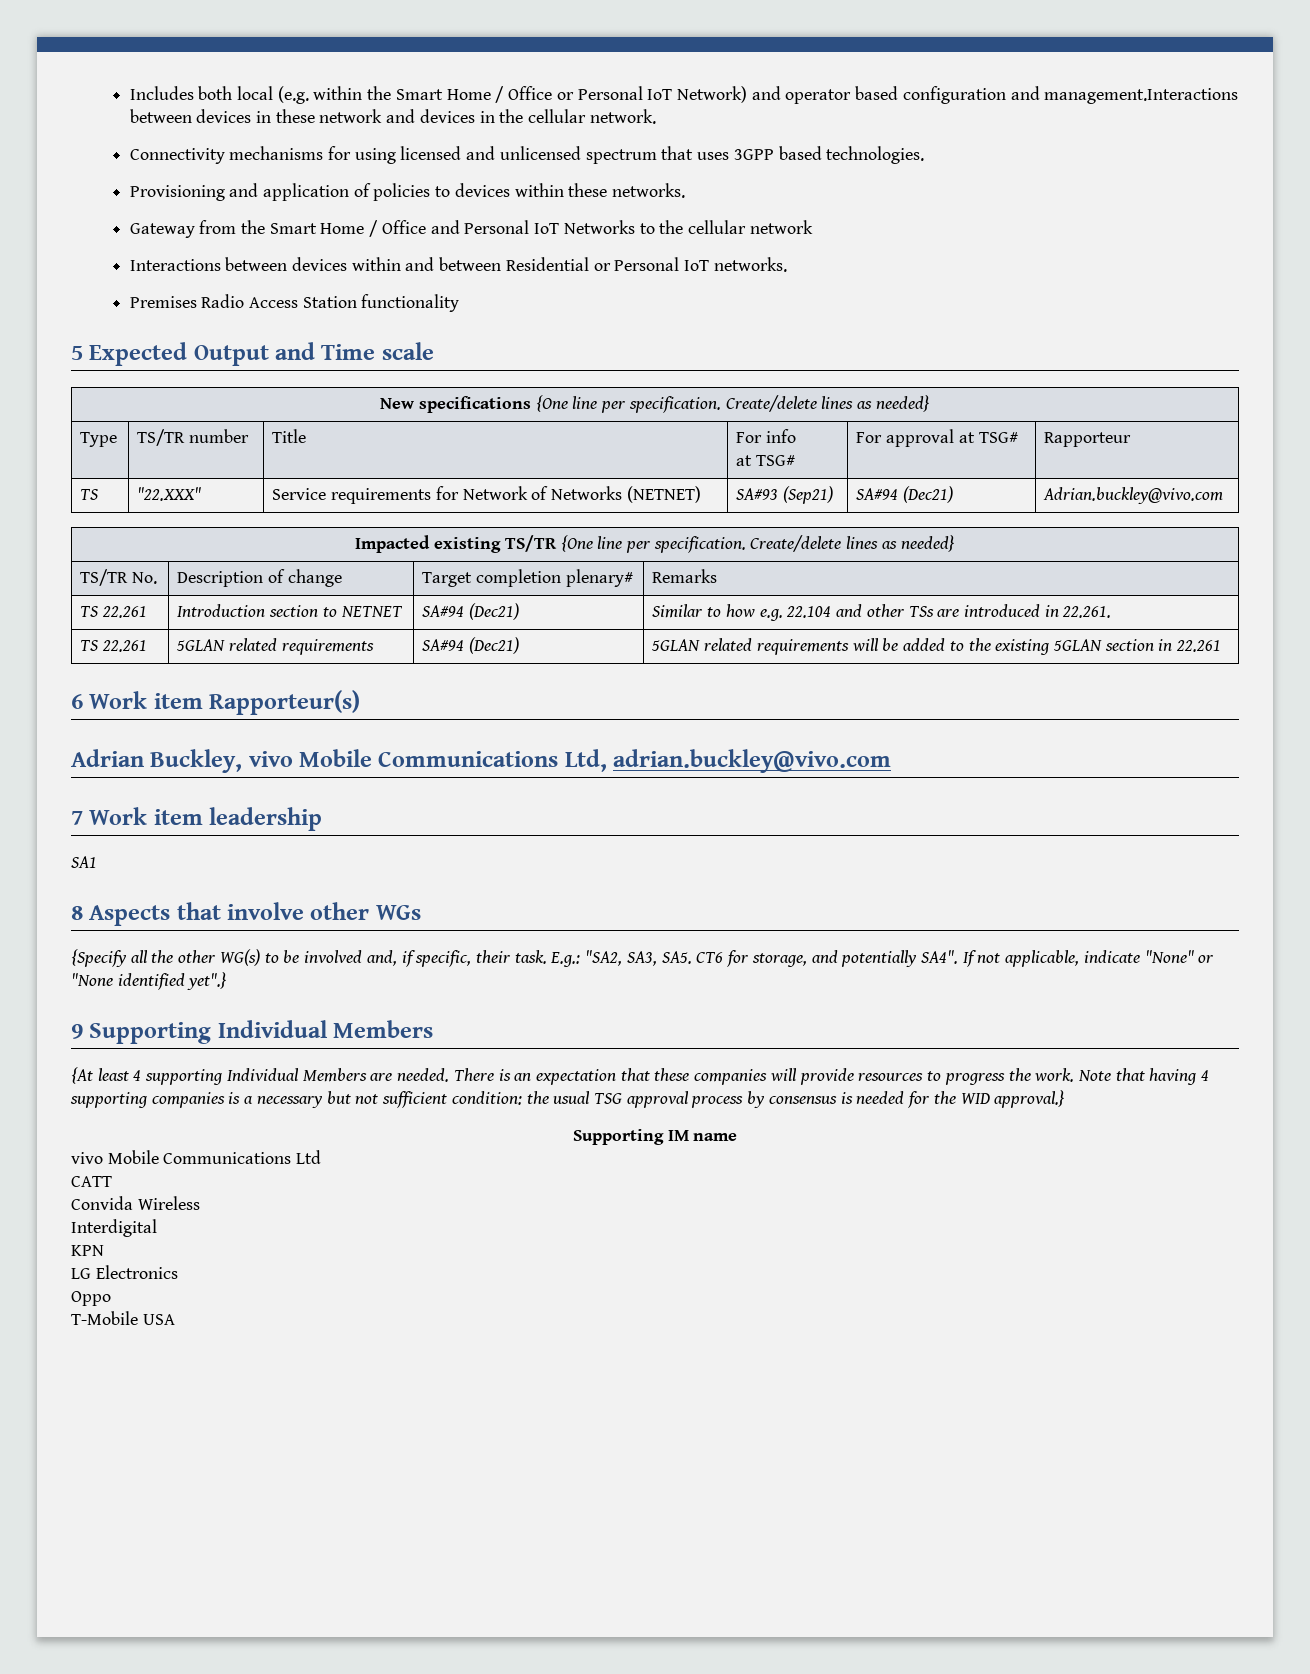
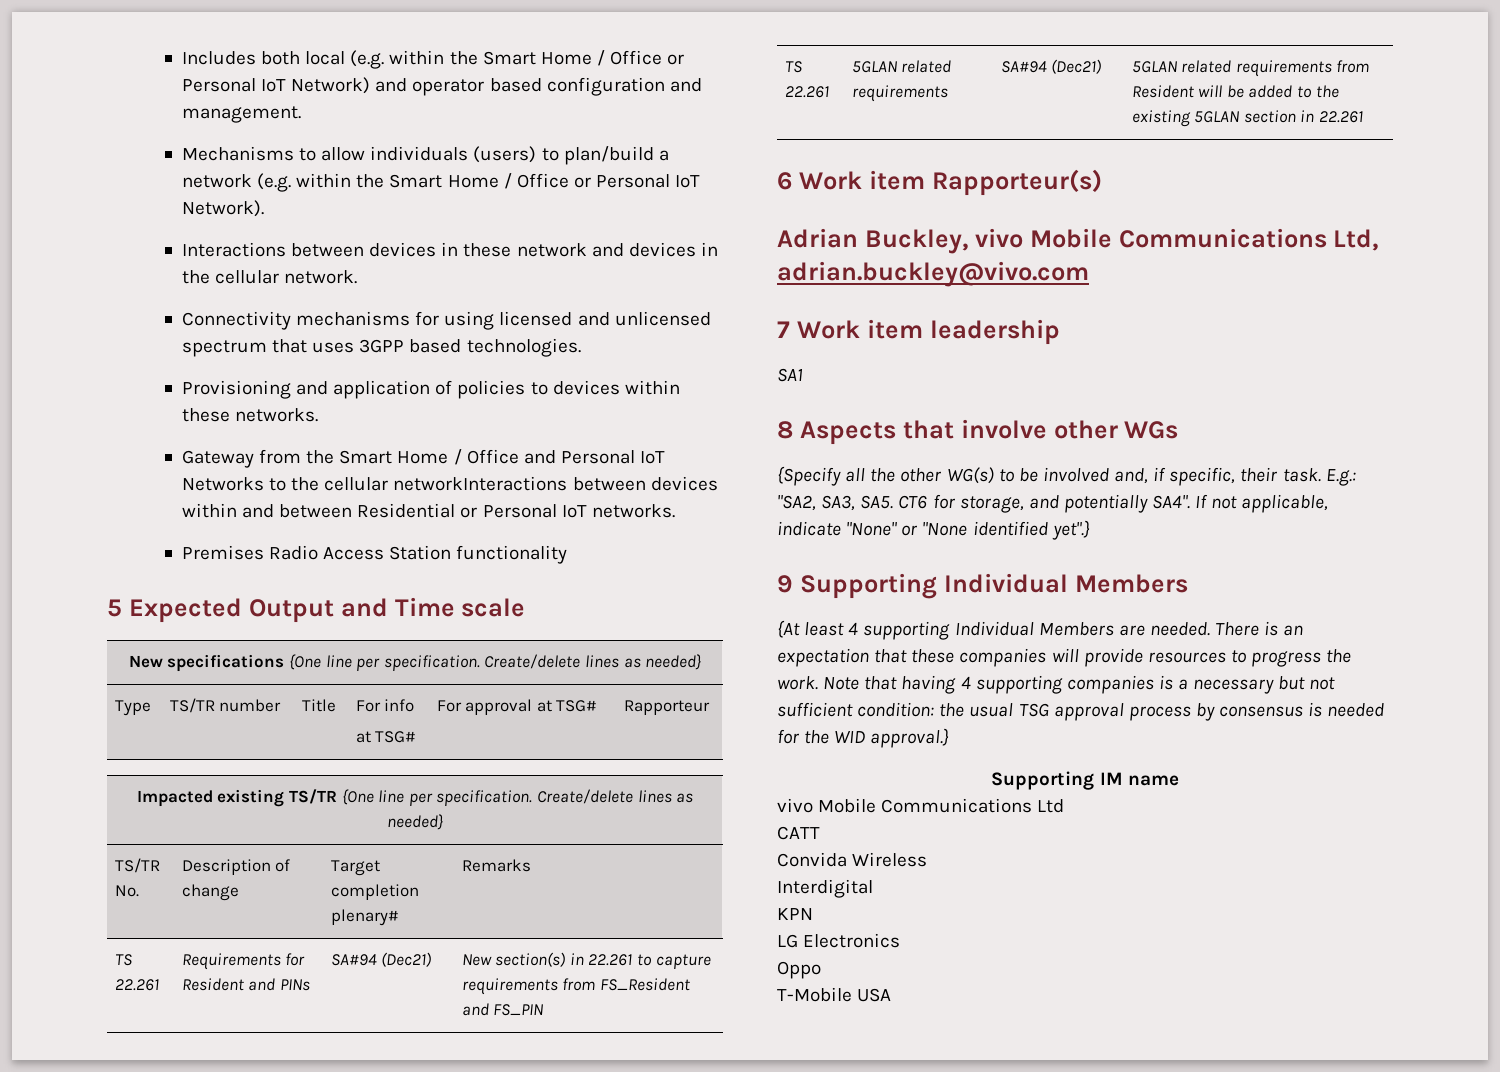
[1044,88,1239,104] management.Interactions -> [181,106,301,123] [181,146,669,165] [181,173,701,192] [181,200,264,217] [181,242,286,257] management. // Mechanisms to allow individuals (users) to plan/build a network (e.g. within the Smart Home / Office or Personal IoT Network). // Interactions
[749,220,813,234] [129,259,221,271] network // Interactions -> [393,476,568,491] networkInteractions
[80,489,99,500] [137,487,202,501] [272,486,701,504] [736,486,834,504] [856,486,954,503] [1043,487,1224,504] // TS | "22.XXX" | Service requirements for Network of Networks (NETNET) | SA#93 (Sep21) | SA#94 (Dec21) | Adrian.buckley@vivo.com -> (710, 707) none
[177,604,403,617] [422,603,520,620] [652,604,1112,621] Introduction section to NETNET | SA#94 (Dec21) | Similar to how e.g. 22.104 and other TSs are introduced in 22.261. -> [181,953,306,970] [181,978,310,991] [330,952,433,967] [461,952,711,969] [461,978,690,995] [461,1003,544,1016] Requirements for Resident and PINs | SA#94 (Dec21) | New section(s) in 22.261 to capture requirements from FS_Resident and FS_PIN
(849, 647) none -> [1336,60,1370,73] [1131,85,1194,98] from Resident

